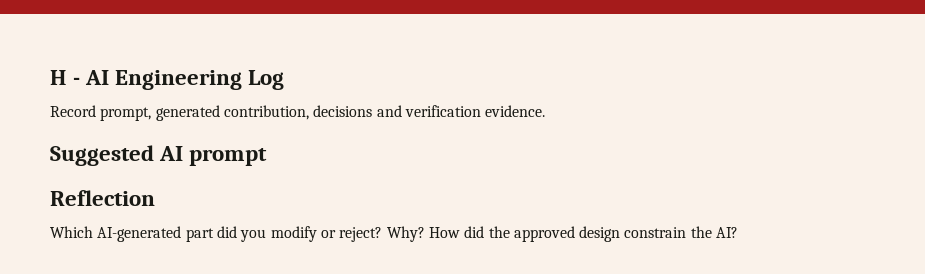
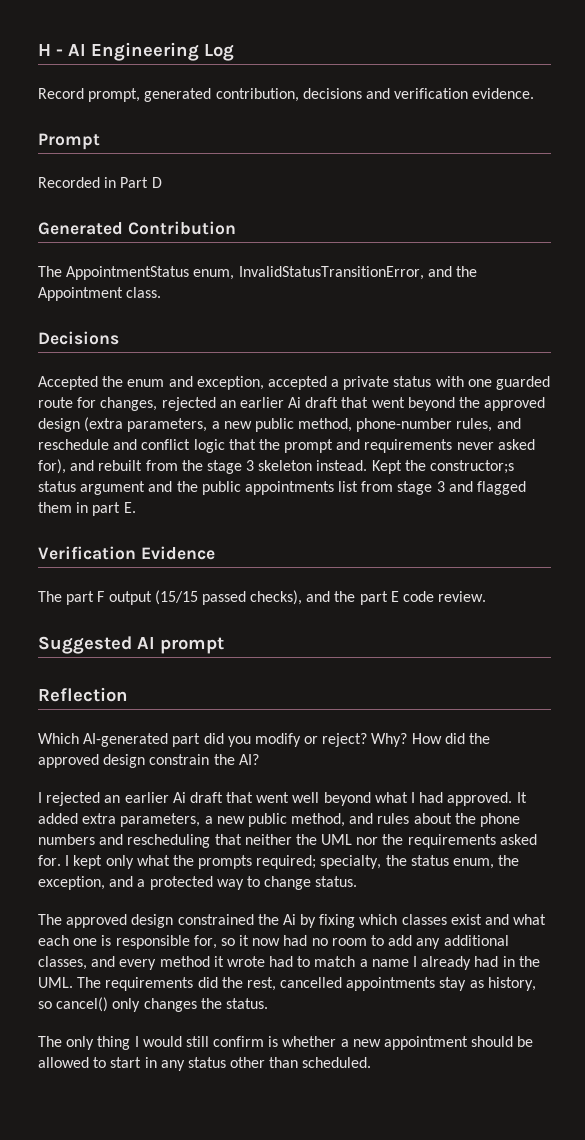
(546, 111) none -> [38,133,100,150] [38,177,162,188] [38,221,236,235] [38,266,477,280] [38,287,162,301] [38,331,119,345] [38,376,551,390] [38,397,546,411] [38,417,521,432] [38,439,535,453] [38,459,515,474] [38,481,527,495] [38,502,136,516] [38,546,215,560] [38,590,487,605] // Prompt // Recorded in Part D // Generated Contribution // The AppointmentStatus enum, InvalidStatusTransitionError, and the Appointment class. // Decisions // Accepted the enum and exception, accepted a private status with one guarded route for changes, rejected an earlier Ai draft that went beyond the approved design (extra parameters, a new public method, phone-number rules, and reschedule and conflict logic that the prompt and requirements never asked for), and rebuilt from the stage 3 skeleton instead. Kept the constructor;s status argument and the public appointments list from stage 3 and flagged them in part E. // Verification Evidence // The part F output (15/15 passed checks), and the part E code review.
(739, 232) none -> [38,792,527,806] [38,813,521,827] [38,834,537,848] [38,855,520,869] [38,876,358,890] [38,914,547,928] [38,935,509,949] [38,956,540,970] [38,977,536,991] [38,997,268,1012] [38,1036,534,1050] [38,1057,372,1071] // I rejected an earlier Ai draft that went well beyond what I had approved. It added extra parameters, a new public method, and rules about the phone numbers and rescheduling that neither the UML nor the requirements asked for. I kept only what the prompts required; specialty, the status enum, the exception, and a protected way to change status. // The approved design constrained the Ai by fixing which classes exist and what each one is responsible for, so it now had no room to add any additional classes, and every method it wrote had to match a name I already had in the UML. The requirements did the rest, cancelled appointments stay as history, so cancel() only changes the status. // The only thing I would still confirm is whether a new appointment should be allowed to start in any status other than scheduled.

